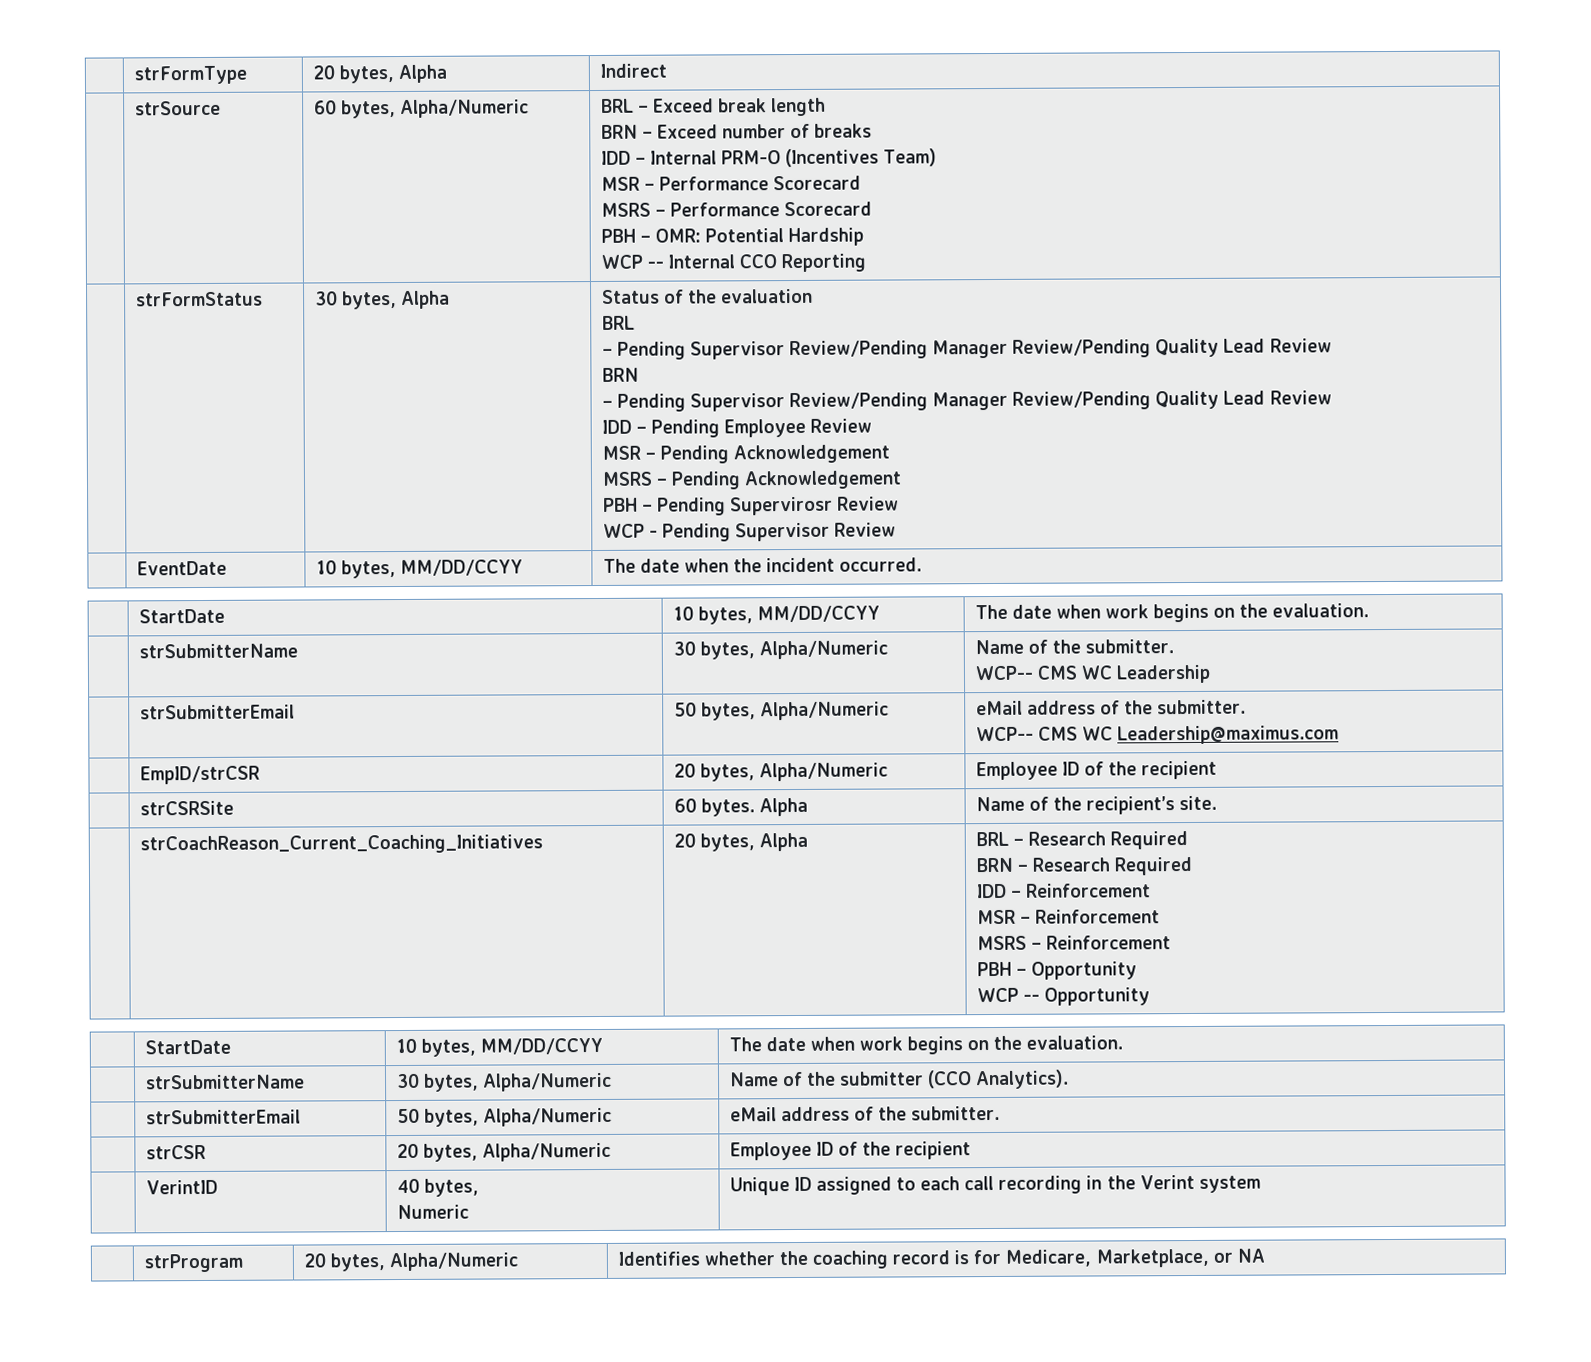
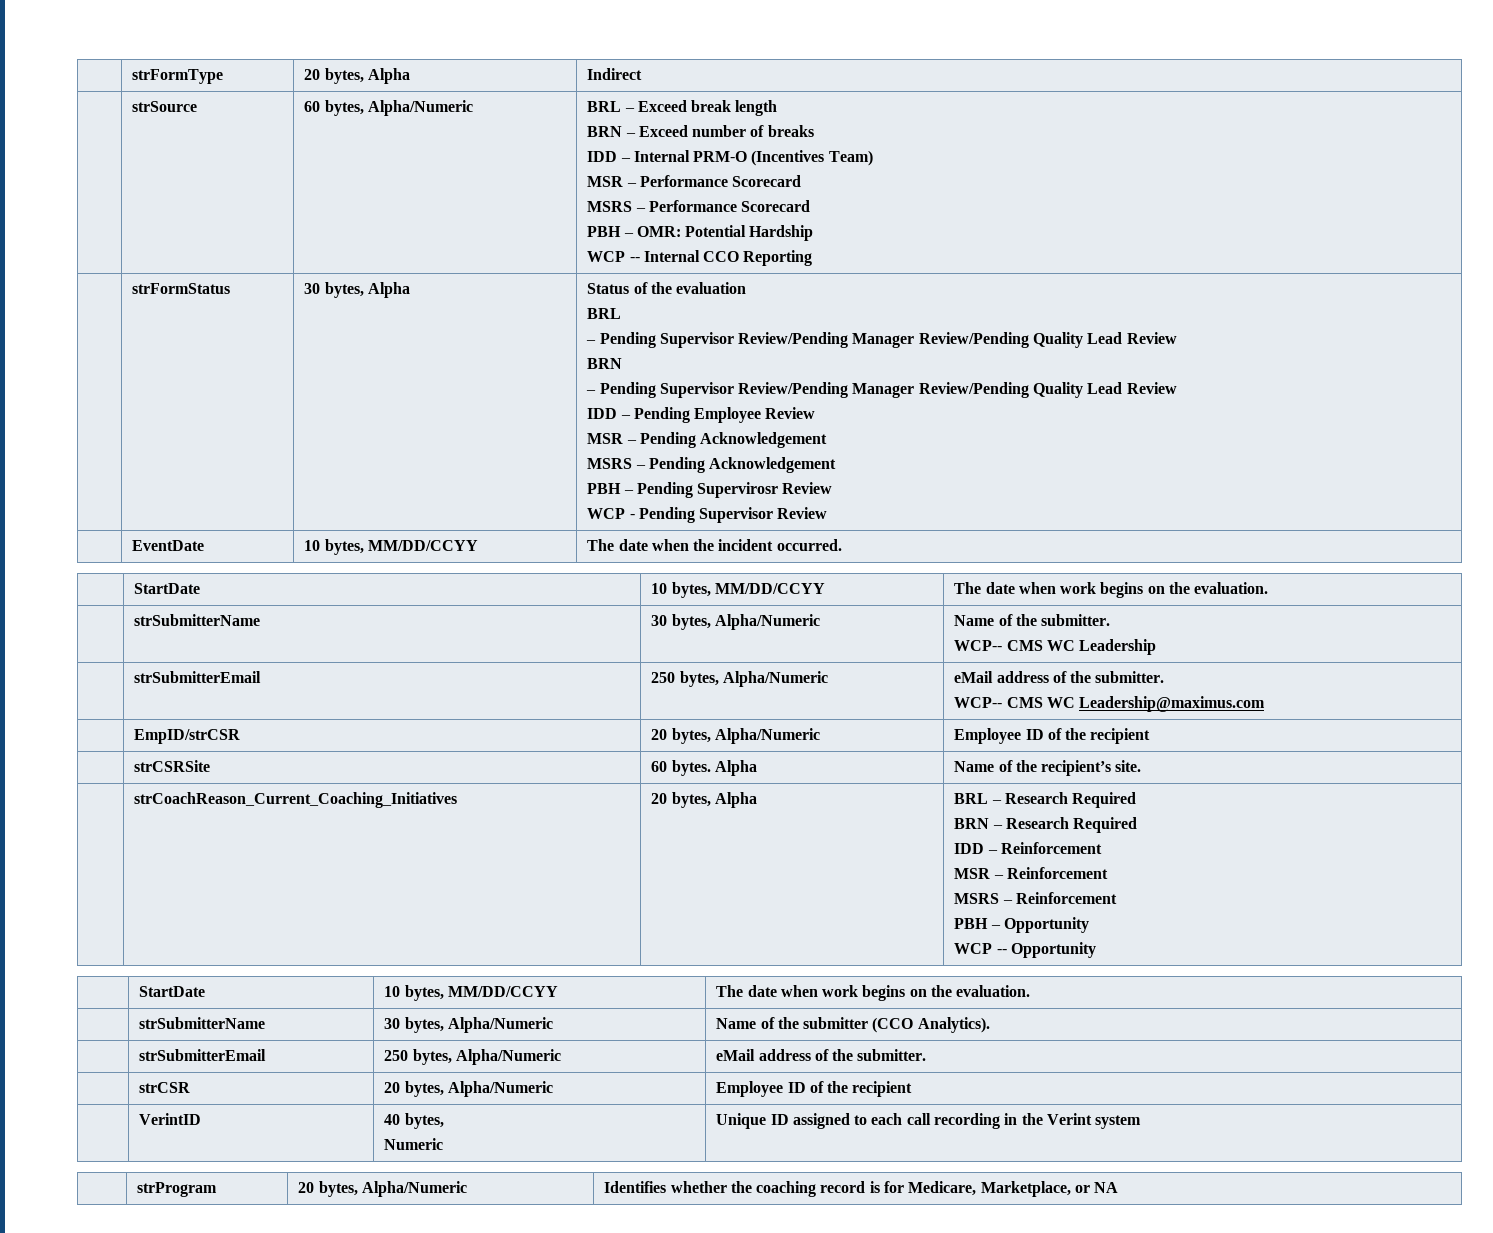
[673,702,697,717] 50 -> [651,672,676,683] 250
[396,1108,420,1124] 50 -> [384,1050,409,1061] 250

